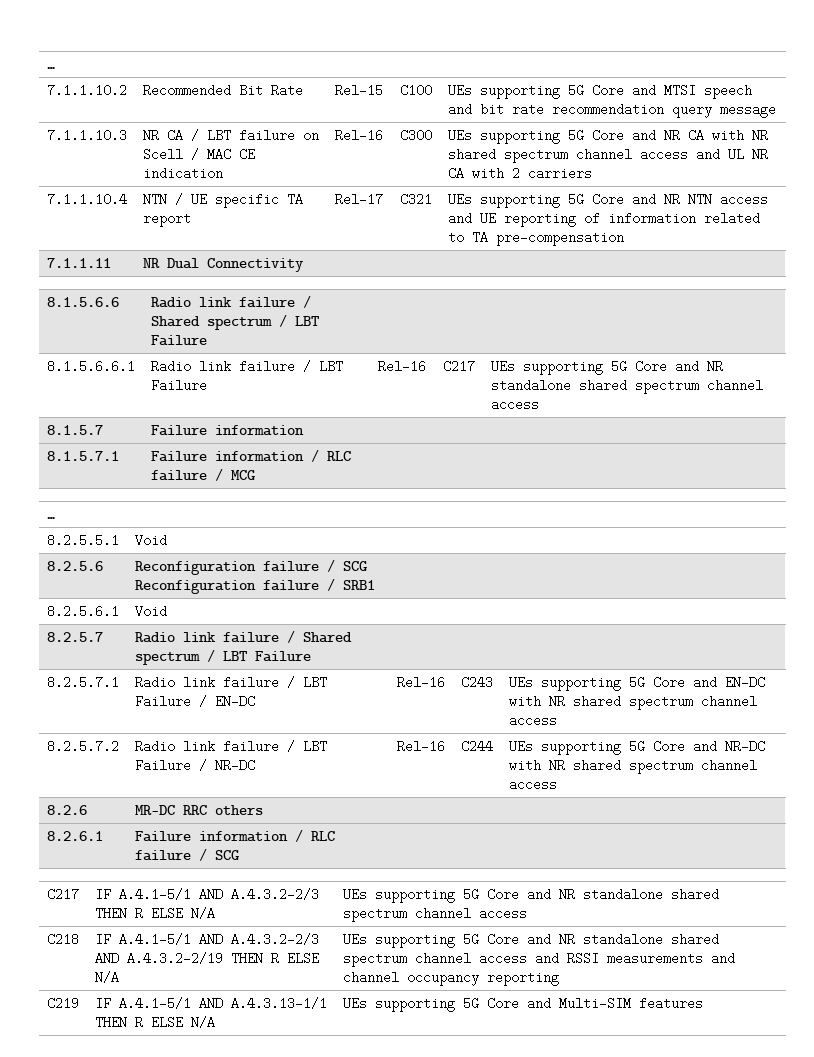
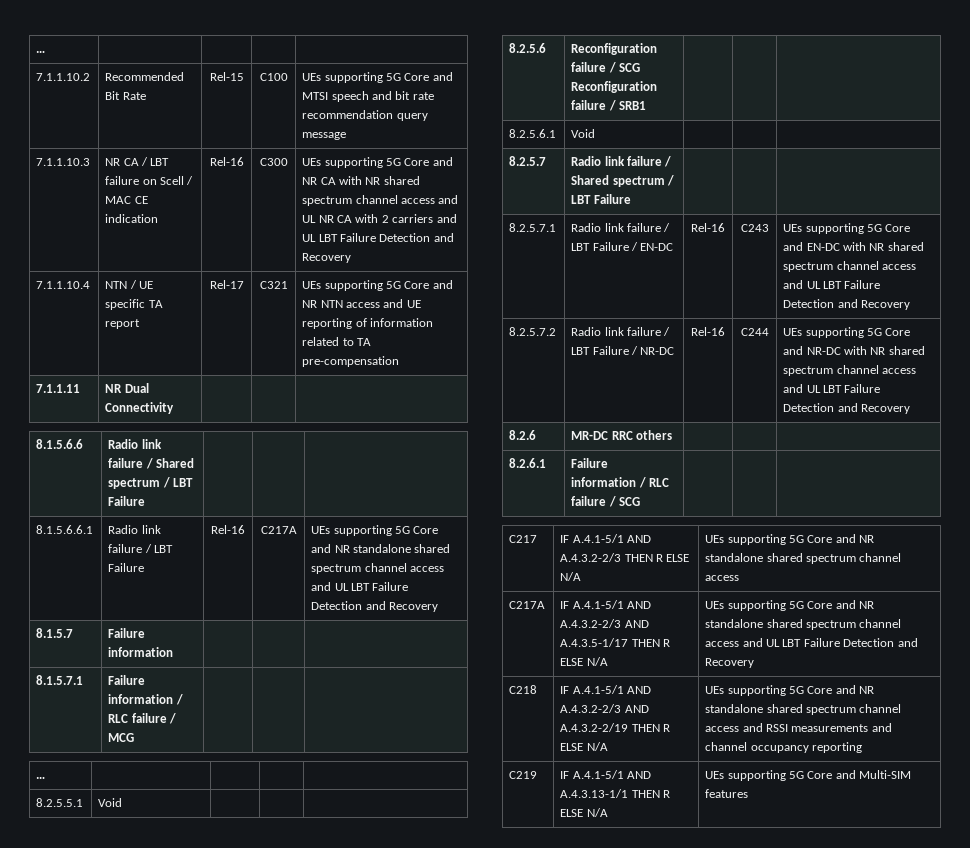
(592, 173) none -> [436,214,457,223] [302,233,454,242] [302,253,352,263] and UL LBT Failure Detection and Recovery
[443,360,475,373] C217 -> [260,526,297,534] C217A
(539, 404) none -> [311,582,409,591] [311,601,439,612] and UL LBT Failure Detection and Recovery
(557, 720) none -> [783,280,881,289] [783,299,911,310] and UL LBT Failure Detection and Recovery
(557, 784) none -> [783,384,881,393] [783,403,911,414] and UL LBT Failure Detection and Recovery
(527, 913) none -> [509,601,546,609] [560,600,652,609] [560,619,649,628] [560,638,671,647] [560,657,608,666] [705,600,875,611] [705,619,902,630] [705,638,918,647] [705,658,755,668] // C217A | IF A.4.1-5/1 AND A.4.3.2-2/3 AND A.4.3.5-1/17 THEN R ELSE N/A | UEs supporting 5G Core and NR standalone shared spectrum channel access and UL LBT Failure Detection and Recovery

